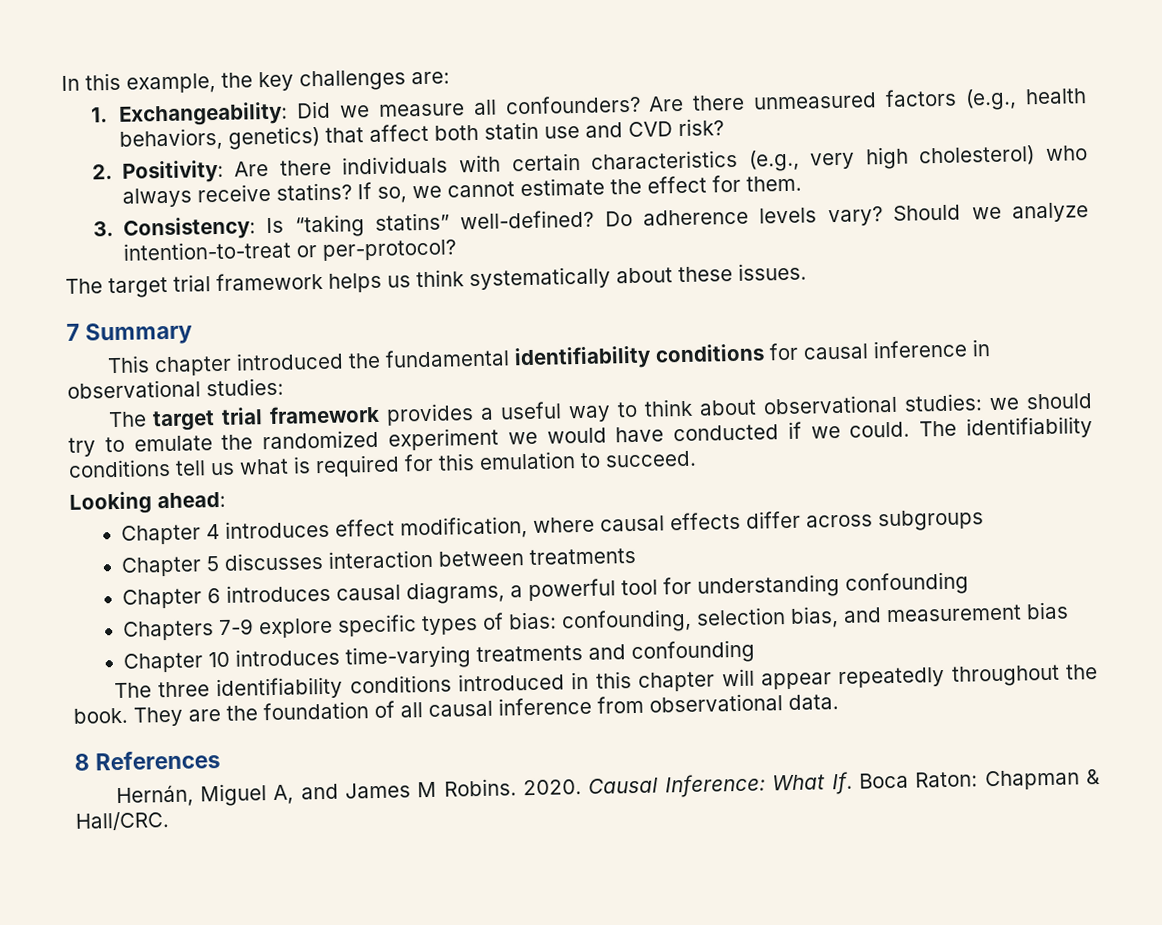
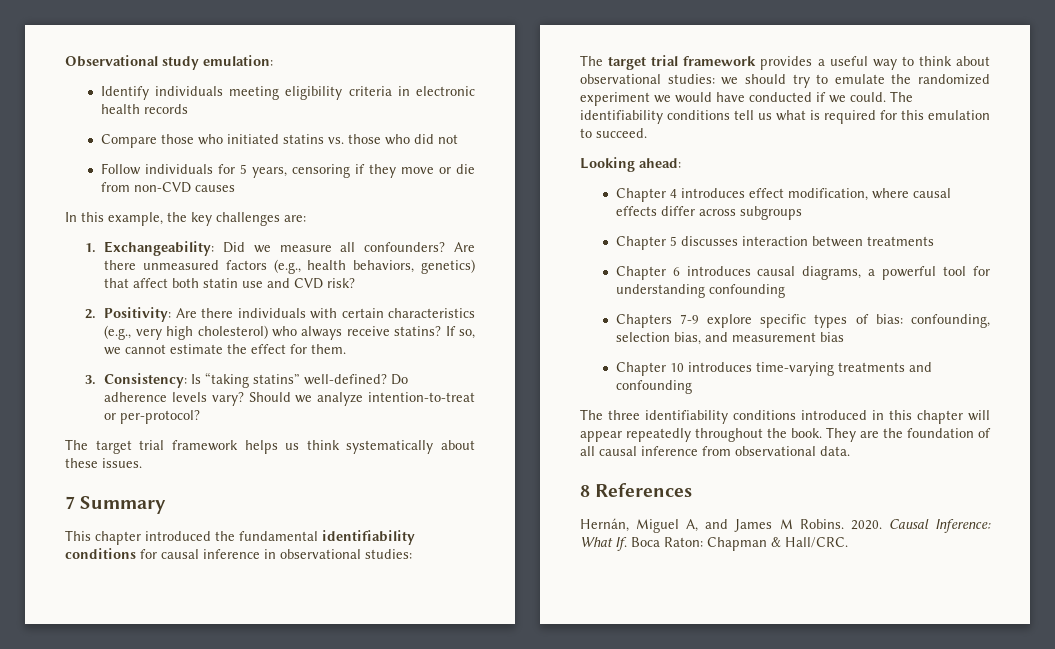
(61, 83) none -> [65,55,273,70] [100,86,475,100] [100,104,188,114] [100,134,458,148] [100,163,475,178] [100,182,235,193] Observational study emulation: // Identify individuals meeting eligibility criteria in electronic health records // Compare those who initiated statins vs. those who did not // Follow individuals for 5 years, censoring if they move or die from non-CVD causes //

